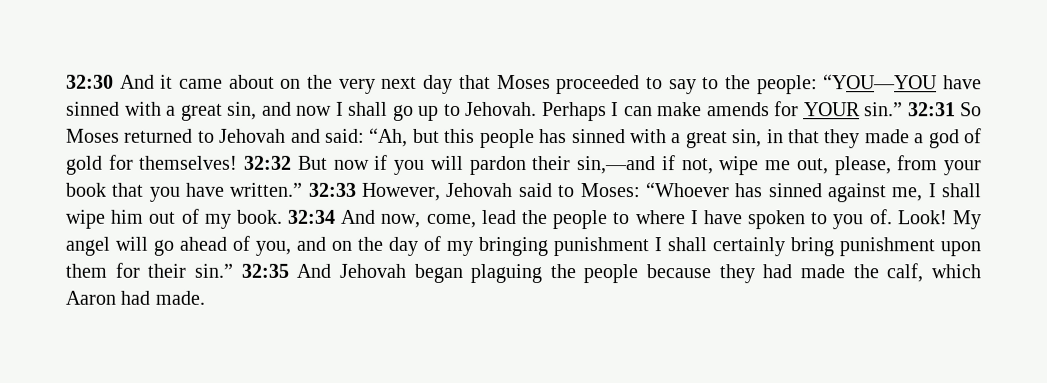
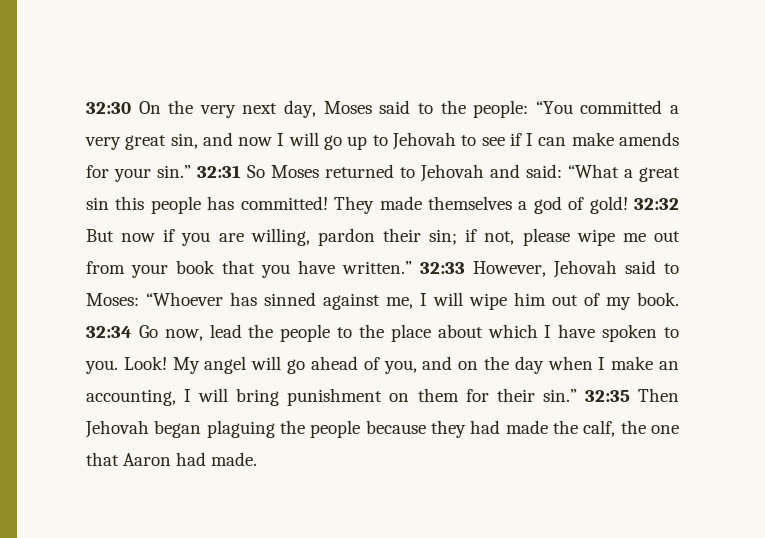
[119,74,983,95] [66,101,176,116] And it came about on the very next day that Moses proceeded to say to the people: “YOU—YOU have sinned with a -> [138,100,679,118] [85,137,121,150] On the very next day, Moses said to the people: “You committed a very
[348,101,388,116] shall -> [288,132,319,146] will
[465,101,607,122] Jehovah. Perhaps -> [391,132,522,150] Jehovah to see if
[803,102,861,117] YOUR -> [114,168,151,182] your
[369,127,982,149] [66,154,239,175] “Ah, but this people has sinned with a great sin, in that they made a god of gold for themselves! -> [568,164,680,182] [86,196,628,214] “What a great sin this people has committed! They made themselves a god of gold!
[430,155,464,170] will -> [218,228,310,246] are willing,
[577,156,657,175] sin,—and -> [429,229,458,245] sin;
(714, 166) none -> [522,228,570,246] please
[796,156,892,176] out, please, -> [654,231,680,242] out
[941,183,983,198] shall -> [433,292,463,306] will
[340,209,476,228] And now, come, -> [138,325,203,341] Go now,
[634,210,685,225] where -> [359,324,538,342] the place about which
[832,209,892,230] you of. -> [85,360,118,374] you.
[423,235,785,257] of my bringing punishment I shall certainly -> [547,356,679,370] [86,388,229,406] when I make an accounting, I will
[940,241,981,257] upon -> [389,393,410,402] on
[296,263,332,278] And -> [637,388,679,402] Then
[930,264,981,279] which -> [620,420,679,434] [86,452,119,466] the one that

